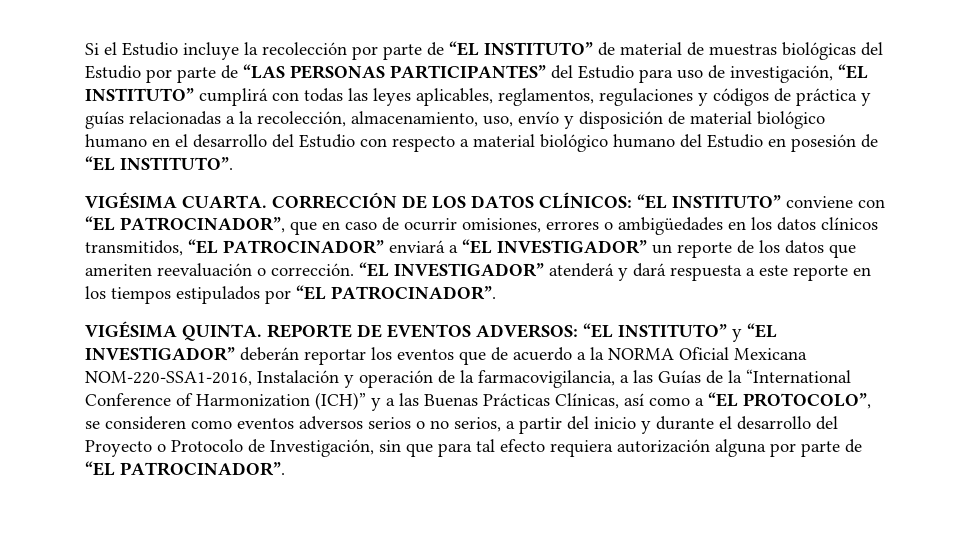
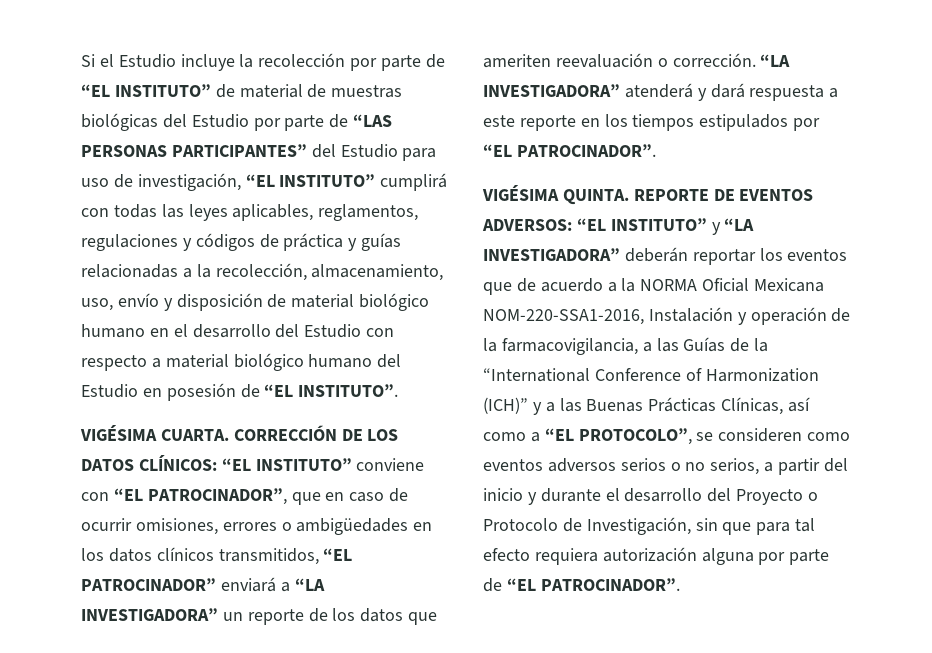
[462,239,647,254] “EL INVESTIGADOR” -> [294,578,325,591] [81,608,218,621] “LA INVESTIGADORA”
[359,262,544,277] “EL INVESTIGADOR” -> [760,54,791,67] [483,84,620,97] “LA INVESTIGADORA”
[747,323,777,338] [85,347,235,361] “EL INVESTIGADOR” -> [724,218,755,231] [483,248,620,261] “LA INVESTIGADORA”

